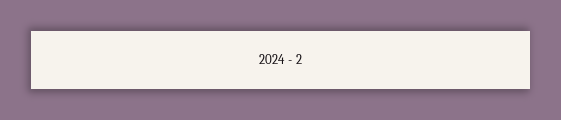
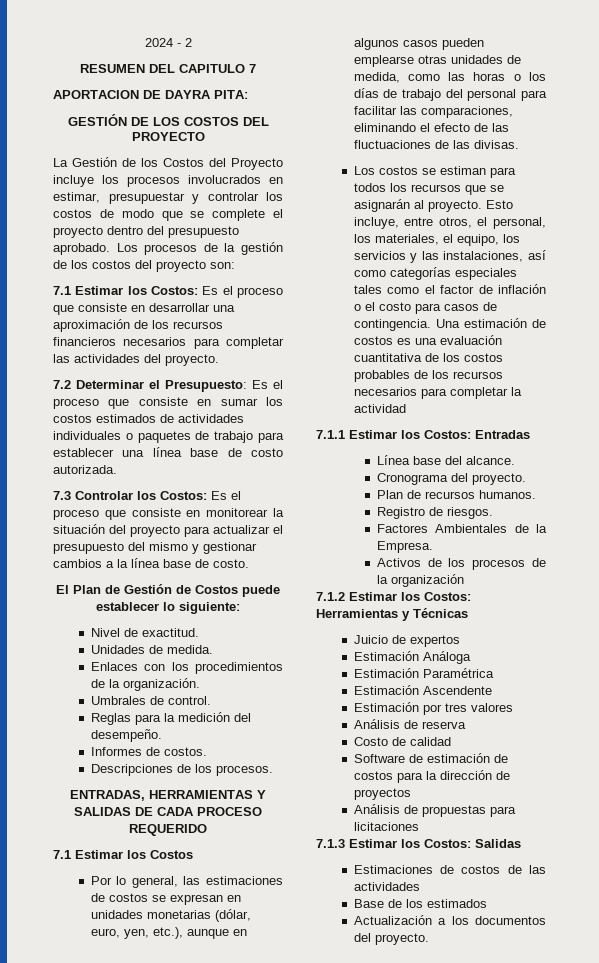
(302, 59) none -> [80,64,256,73] [53,90,248,99] [67,114,269,126] [131,132,205,141] [53,157,283,170] [53,175,283,187] [53,192,283,204] [53,209,283,221] [53,226,239,238] [53,242,283,255] [53,260,235,272] [53,286,283,298] [53,303,235,315] [53,319,223,332] [53,337,284,349] [53,354,219,366] [53,380,283,392] [53,397,283,409] [53,414,244,423] [53,431,284,443] [53,447,283,457] [53,465,117,474] [53,491,241,500] [53,508,284,520] [53,524,283,537] [53,542,257,554] [53,558,249,568] [56,584,280,597] [96,602,240,614] [90,628,199,637] [90,645,213,654] [90,662,283,674] [90,678,200,691] [90,696,211,705] [90,712,251,725] [90,729,162,742] [90,747,207,756] [90,764,273,776] [70,790,266,801] [74,807,262,816] [129,824,207,836] [53,850,193,859] [90,876,283,888] [90,893,241,905] [90,909,251,922] [90,927,247,939] [353,38,484,50] [353,55,521,67] [353,72,546,83] [353,88,547,101] [353,106,513,118] [353,123,509,132] [353,140,519,149] [353,166,516,178] [353,183,504,195] [353,199,513,212] [353,217,546,229] [353,234,520,246] [353,250,546,263] [353,267,517,280] [353,284,546,294] [353,302,497,314] [353,318,546,331] [353,335,502,345] [353,353,503,362] [353,370,503,382] [353,387,522,399] [353,404,406,413] [316,430,530,439] [376,455,515,465] [376,473,526,485] [376,490,536,499] [376,507,493,519] [376,524,547,533] [376,541,433,553] [376,558,546,570] [376,574,464,587] [316,592,471,601] [316,608,468,621] [353,635,460,647] [353,651,471,664] [353,668,494,678] [353,685,492,695] [353,702,513,715] [353,719,466,729] [353,737,451,746] [353,753,508,763] [353,770,510,783] [353,788,411,800] [353,804,516,817] [353,822,419,831] [316,839,521,848] [353,865,546,874] [353,882,420,891] [353,899,487,908] [353,915,546,925] [353,933,429,945] // RESUMEN DEL CAPITULO 7 // APORTACION DE DAYRA PITA: // GESTIÓN DE LOS COSTOS DEL PROYECTO // La Gestión de los Costos del Proyecto incluye los procesos involucrados en estimar, presupuestar y controlar los costos de modo que se complete el proyecto dentro del presupuesto aprobado. Los procesos de la gestión de los costos del proyecto son: // 7.1 Estimar los Costos: Es el proceso que consiste en desarrollar una aproximación de los recursos financieros necesarios para completar las actividades del proyecto. // 7.2 Determinar el Presupuesto: Es el proceso que consiste en sumar los costos estimados de actividades individuales o paquetes de trabajo para establecer una línea base de costo autorizada. // 7.3 Controlar los Costos: Es el proceso que consiste en monitorear la situación del proyecto para actualizar el presupuesto del mismo y gestionar cambios a la línea base de costo. // El Plan de Gestión de Costos puede establecer lo siguiente: // Nivel de exactitud. // Unidades de medida. // Enlaces con los procedimientos de la organización. // Umbrales de control. // Reglas para la medición del desempeño. // Informes de costos. // Descripciones de los procesos. // ENTRADAS, HERRAMIENTAS Y SALIDAS DE CADA PROCESO REQUERIDO // 7.1 Estimar los Costos // Por lo general, las estimaciones de costos se expresan en unidades monetarias (dólar, euro, yen, etc.), aunque en algunos casos pueden emplearse otras unidades de medida, como las horas o los días de trabajo del personal para facilitar las comparaciones, eliminando el efecto de las fluctuaciones de las divisas. // Los costos se estiman para todos los recursos que se asignarán al proyecto. Esto incluye, entre otros, el personal, los materiales, el equipo, los servicios y las instalaciones, así como categorías especiales tales como el factor de inflación o el costo para casos de contingencia. Una estimación de costos es una evaluación cuantitativa de los costos probables de los recursos necesarios para completar la actividad // 7.1.1 Estimar los Costos: Entradas // Línea base del alcance. // Cronograma del proyecto. // Plan de recursos humanos. // Registro de riesgos. // Factores Ambientales de la Empresa. // Activos de los procesos de la organización // 7.1.2 Estimar los Costos: Herramientas y Técnicas // Juicio de expertos // Estimación Análoga // Estimación Paramétrica // Estimación Ascendente // Estimación por tres valores // Análisis de reserva // Costo de calidad // Software de estimación de costos para la dirección de proyectos // Análisis de propuestas para licitaciones // 7.1.3 Estimar los Costos: Salidas // Estimaciones de costos de las actividades // Base de los estimados // Actualización a los documentos del proyecto.

